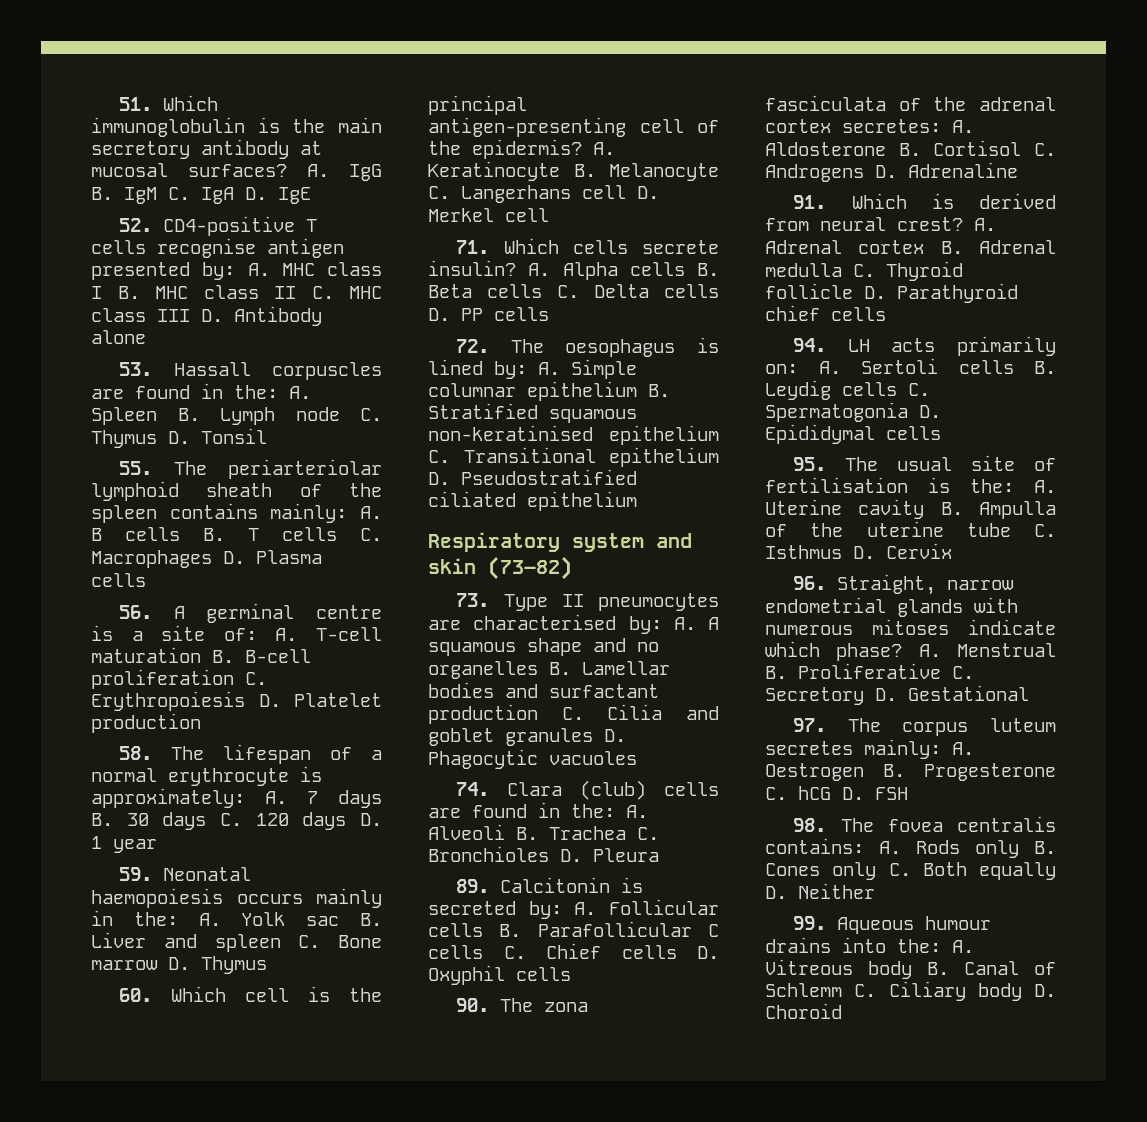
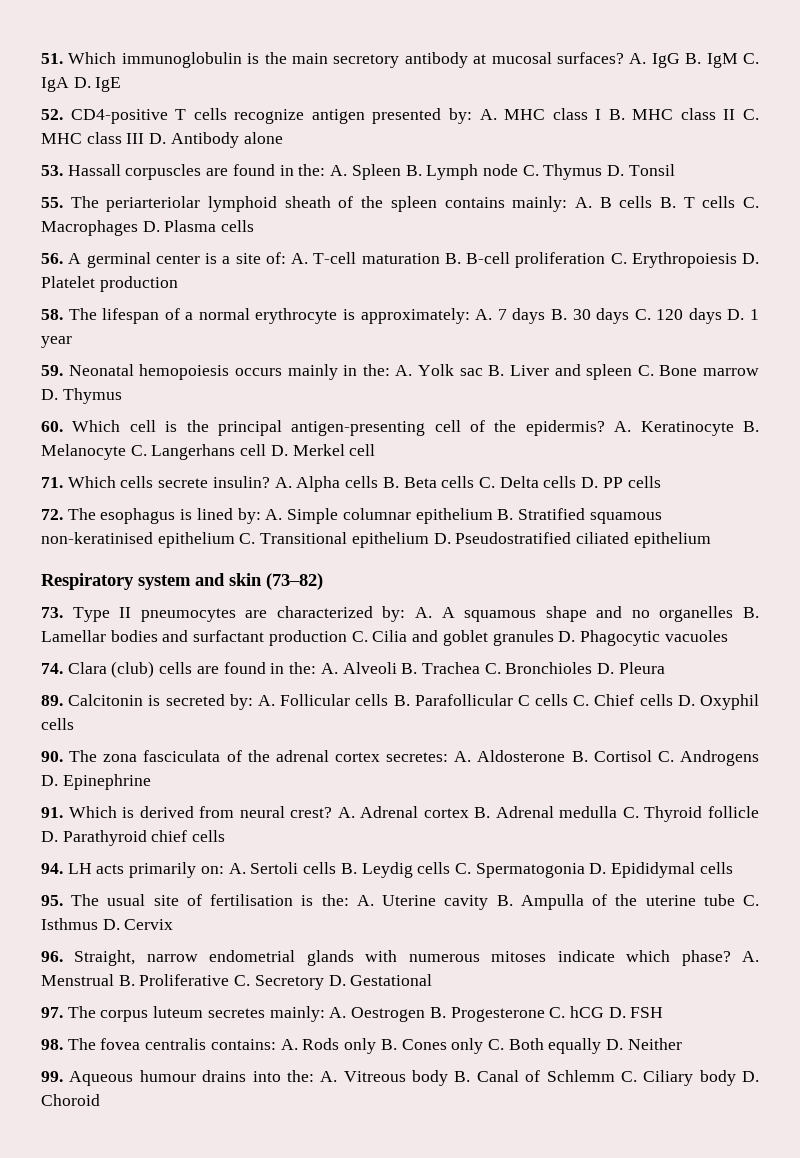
[157,238,256,258] recognise -> [234,109,305,124] recognize
[316,605,382,619] centre -> [155,254,200,264] center
[91,888,223,908] haemopoiesis -> [139,364,230,380] hemopoiesis
[565,339,676,357] oesophagus -> [100,508,176,524] esophagus
[473,614,617,630] characterised -> [276,606,373,618] characterized
[908,162,1018,178] Adrenaline -> [62,774,151,790] Epinephrine

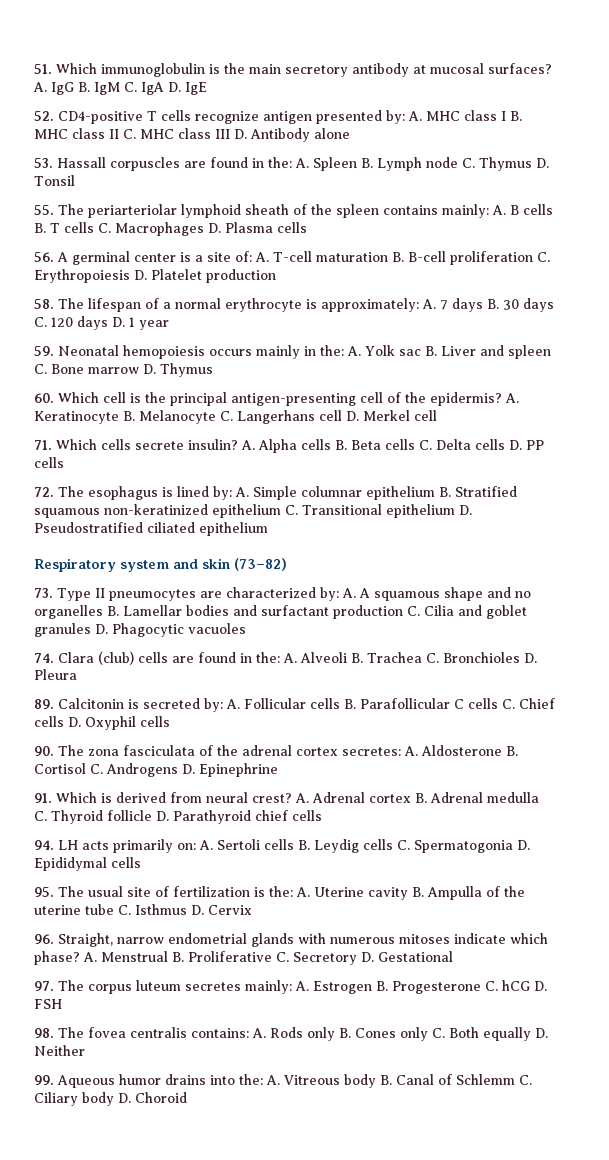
[41,532,153,544] non-keratinised -> [104,504,208,515] non-keratinized
[210,894,294,906] fertilisation -> [173,886,250,897] fertilization
[351,1007,426,1022] Oestrogen -> [313,981,372,994] Estrogen
[139,1070,196,1082] humour -> [119,1074,161,1085] humor

